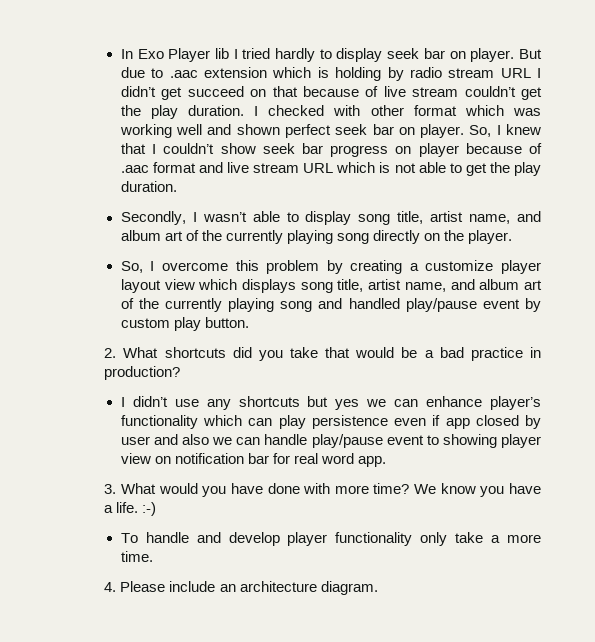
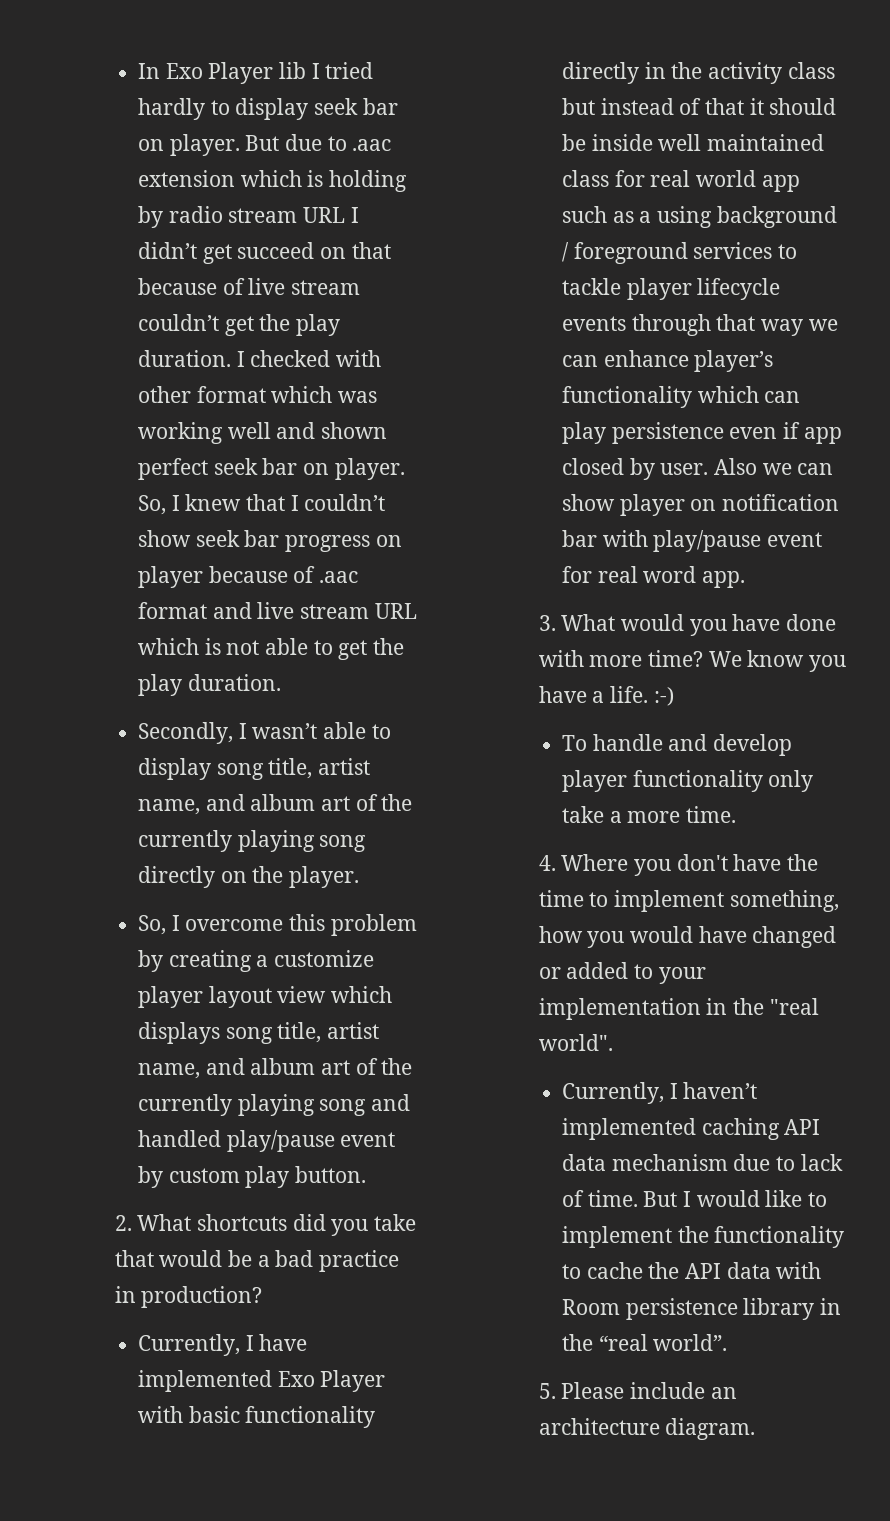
[120,396,360,410] I didn’t use any shortcuts but yes -> [137,1334,308,1356] [137,1370,386,1392] [137,1406,376,1428] [561,62,835,84] [561,98,837,115] [561,134,824,151] [561,170,800,192] [561,206,837,228] [561,242,797,264] [561,278,781,300] [561,314,803,336] Currently, I have implemented Exo Player with basic functionality directly in the activity class but instead of that it should be inside well maintained class for real world app such as a using background / foreground services to tackle player lifecycle events through that way
[120,434,541,448] [120,453,270,464] user and also we can handle play/pause event to showing player view on notification bar -> [660,458,834,475] [561,494,839,516] [561,530,822,552] user. Also we can show player on notification bar with play/pause event
(117, 587) none -> [561,854,819,876] [538,890,839,912] [538,926,837,948] [538,962,706,984] [538,998,819,1020] [538,1034,613,1051] [561,1082,758,1104] [561,1118,821,1140] [561,1154,843,1171] [561,1190,827,1207] [561,1226,845,1248] [561,1262,822,1279] [561,1298,841,1320] [561,1334,728,1351] [538,1383,556,1399] Where you don't have the time to implement something, how you would have changed or added to your implementation in the "real world". // Currently, I haven’t implemented caching API data mechanism due to lack of time. But I would like to implement the functionality to cache the API data with Room persistence library in the “real world”. // 5.

